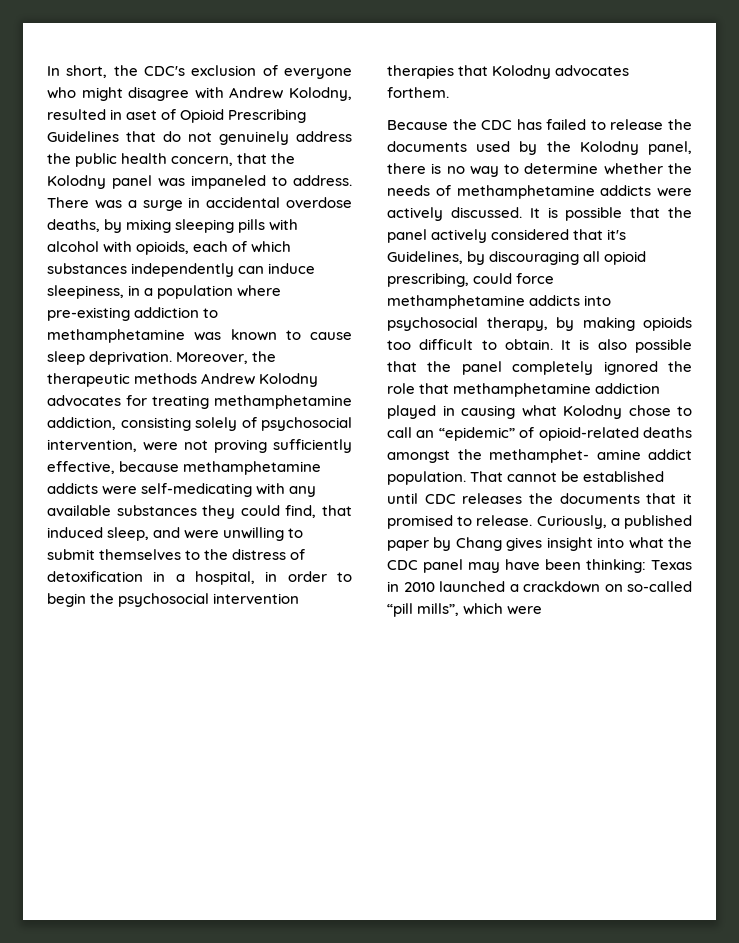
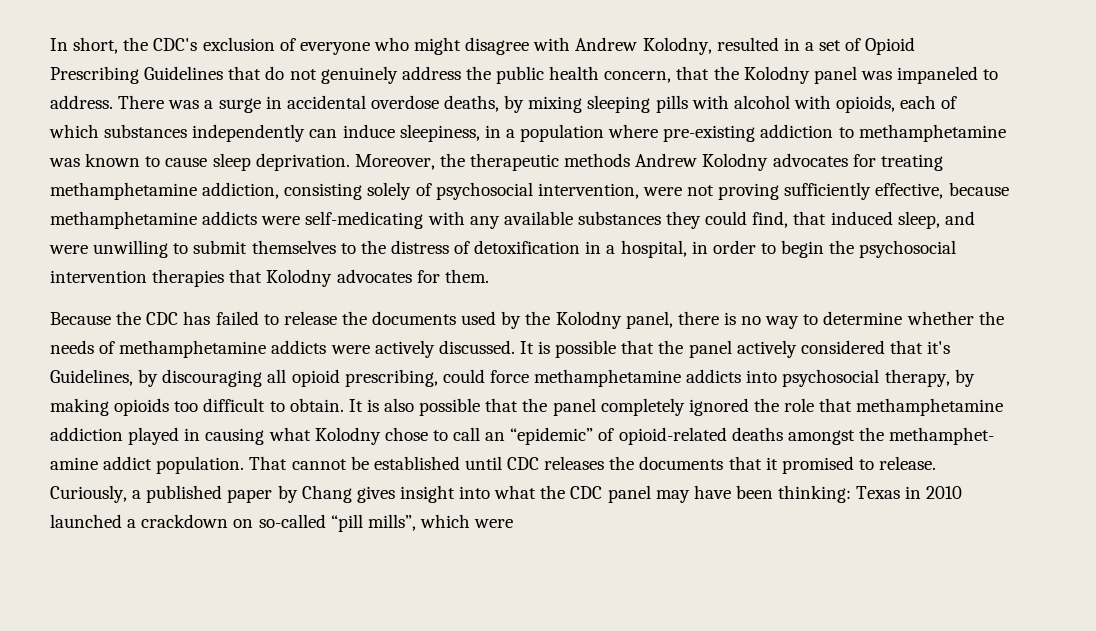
[126,110,158,120] aset -> [804,40,842,51] a set
[387,87,449,98] forthem. -> [416,269,489,283] for them.

